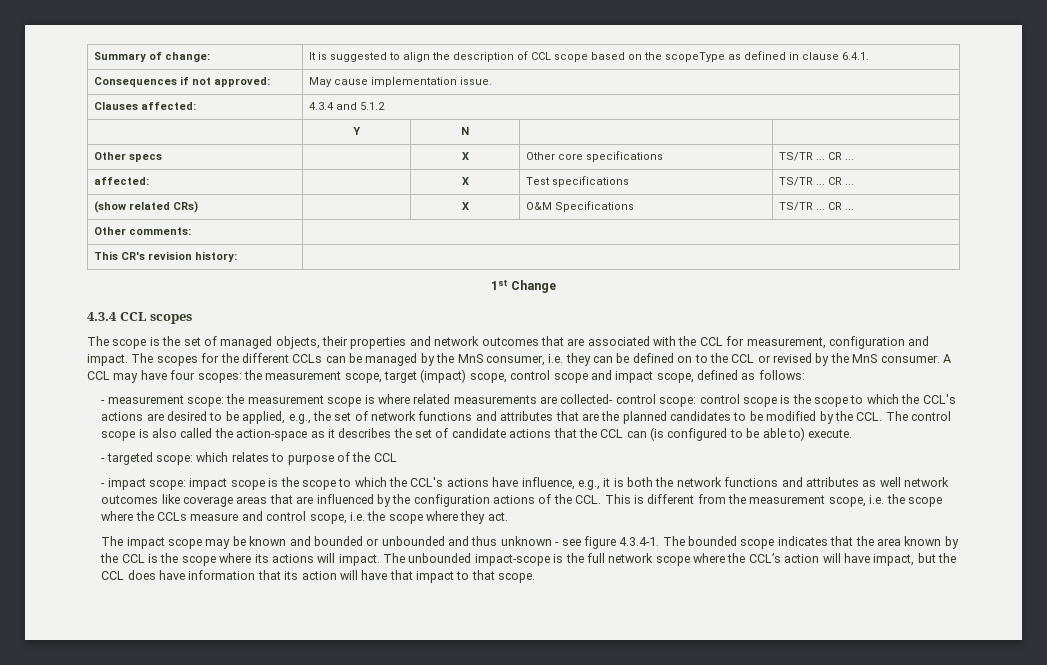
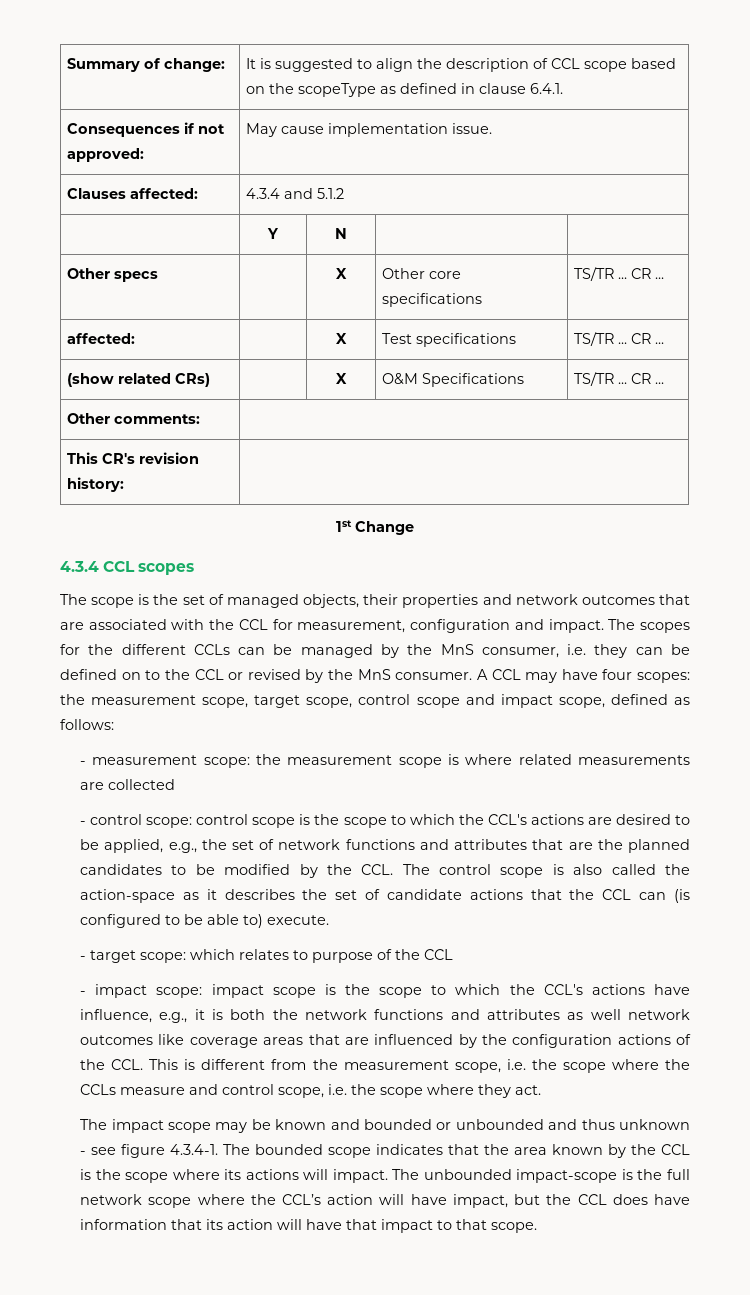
[420,369,467,383] (impact) -> (301, 701) none
[560,394,614,404] collected- -> [108,779,176,790] [80,821,87,825] collected // -
[106,452,153,465] targeted -> [90,950,137,963] target

